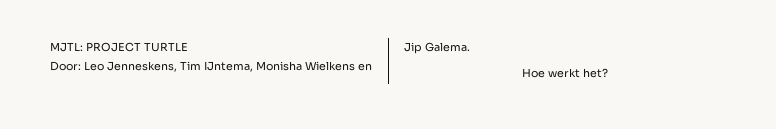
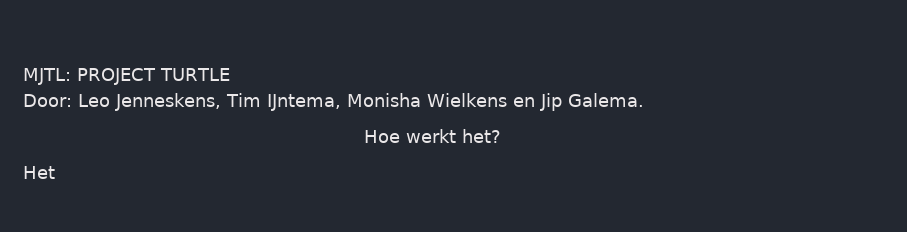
(608, 73) none -> [23,166,55,179] // Het

